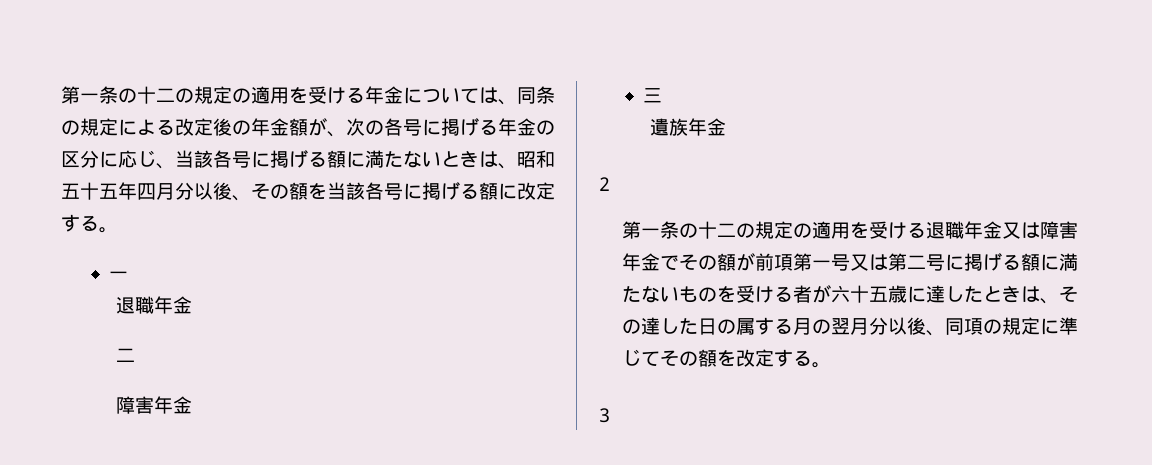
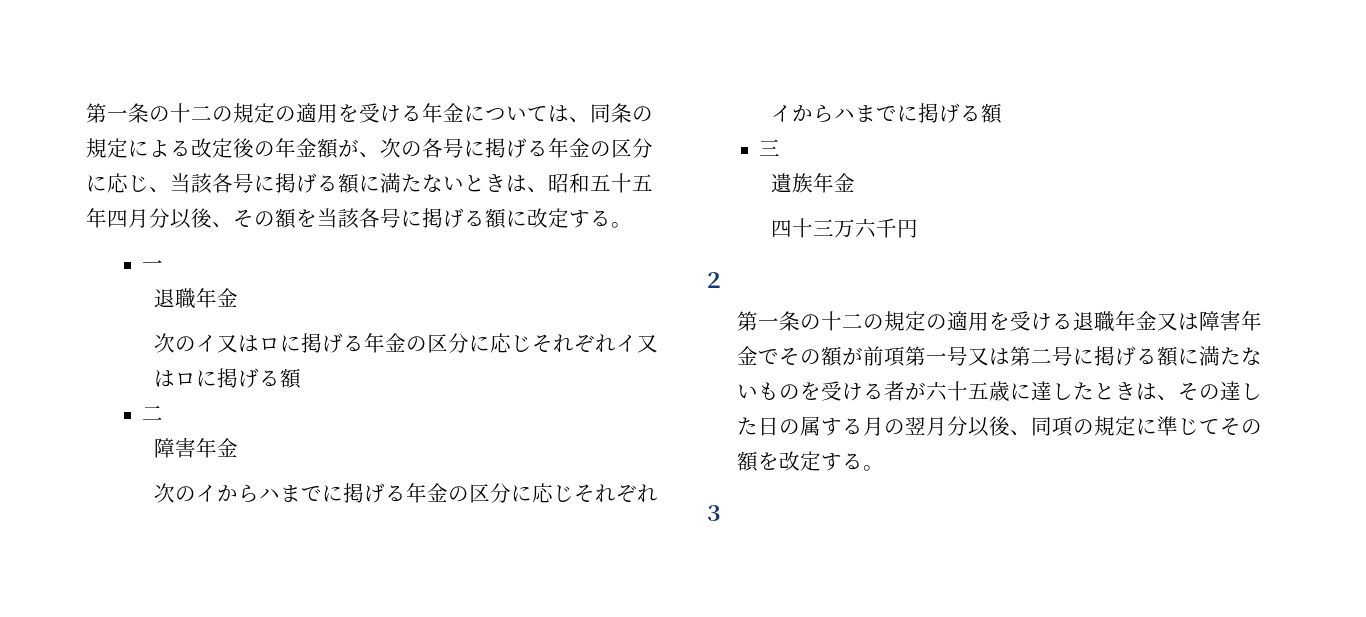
[115,348,135,362] [115,396,192,414] 二 // 障害年金 -> [153,333,658,353] [153,368,301,389] [142,405,164,421] [153,438,238,458] [153,483,658,503] [770,103,1002,124] 次のイ又はロに掲げる年金の区分に応じそれぞれイ又はロに掲げる額 // 二 // 障害年金 // 次のイからハまでに掲げる年金の区分に応じそれぞれイからハまでに掲げる額
(726, 127) none -> [770,218,918,238] // 四十三万六千円

